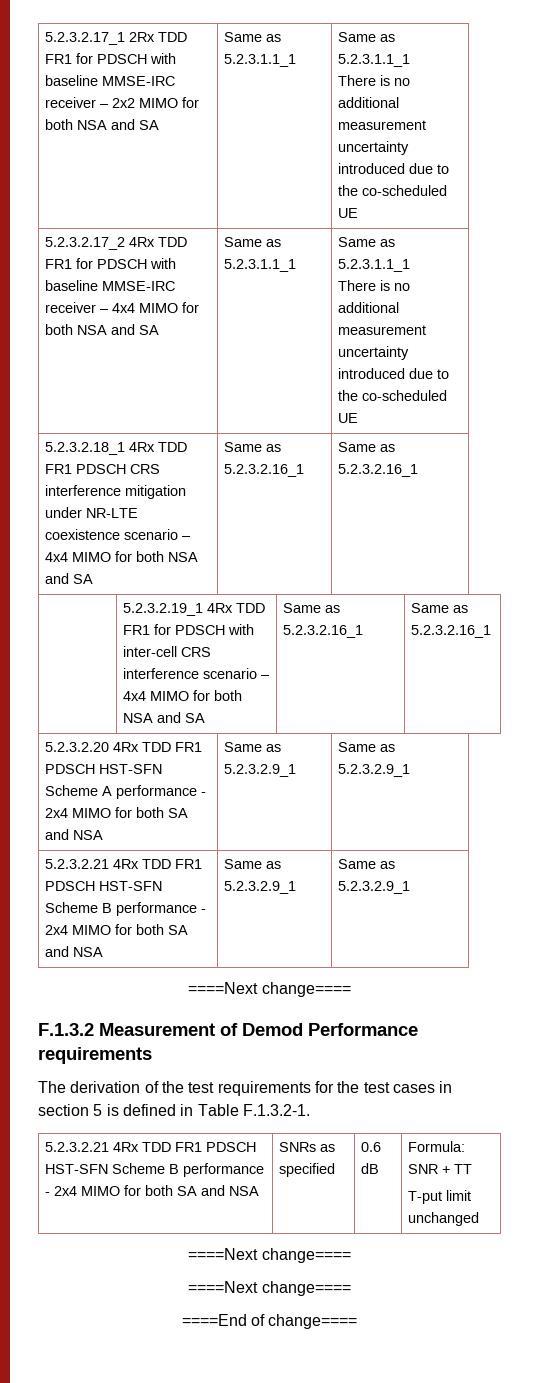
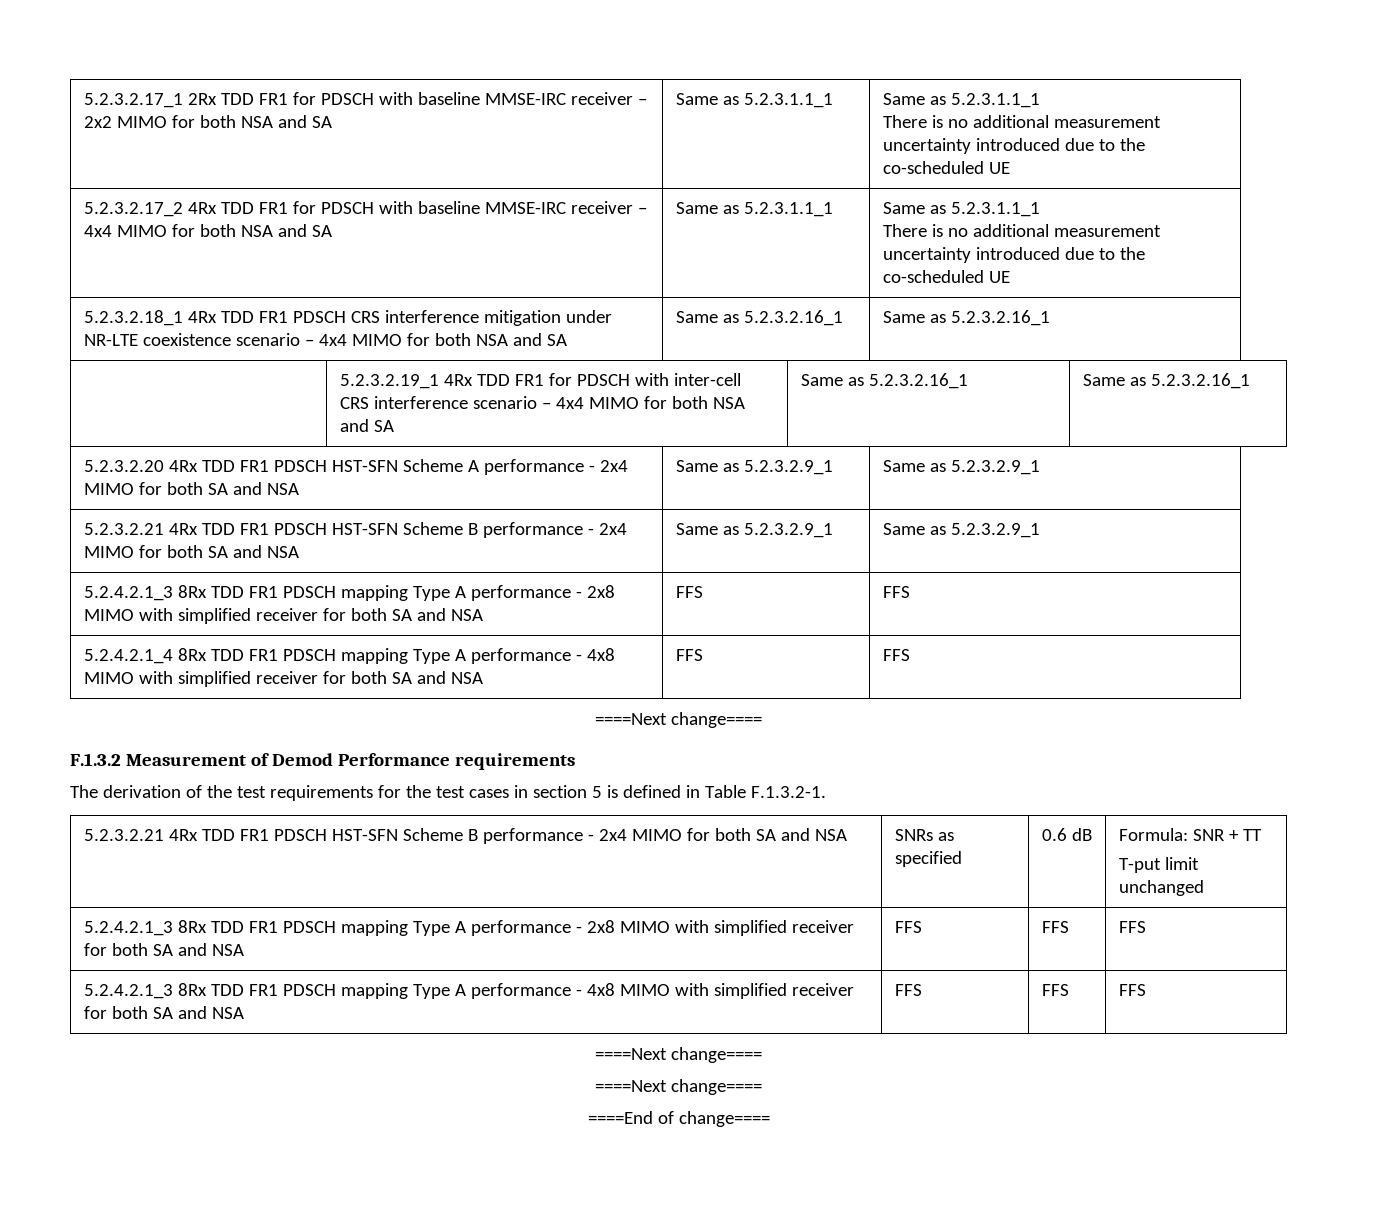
(410, 887) none -> [83,585,615,601] [83,608,483,624] [675,586,703,598] [882,586,910,598] [83,648,615,664] [83,671,483,687] [675,649,703,661] [882,649,910,661] // 5.2.4.2.1_3 8Rx TDD FR1 PDSCH mapping Type A performance - 2x8 MIMO with simplified receiver for both SA and NSA | FFS | FFS // 5.2.4.2.1_4 8Rx TDD FR1 PDSCH mapping Type A performance - 4x8 MIMO with simplified receiver for both SA and NSA | FFS | FFS
(479, 1219) none -> [83,920,854,936] [83,943,244,956] [894,921,922,933] [1041,921,1069,933] [1118,921,1146,933] [83,983,854,999] [83,1006,244,1019] [894,984,922,996] [1041,984,1069,996] [1118,984,1146,996] // 5.2.4.2.1_3 8Rx TDD FR1 PDSCH mapping Type A performance - 2x8 MIMO with simplified receiver for both SA and NSA | FFS | FFS | FFS // 5.2.4.2.1_3 8Rx TDD FR1 PDSCH mapping Type A performance - 4x8 MIMO with simplified receiver for both SA and NSA | FFS | FFS | FFS

